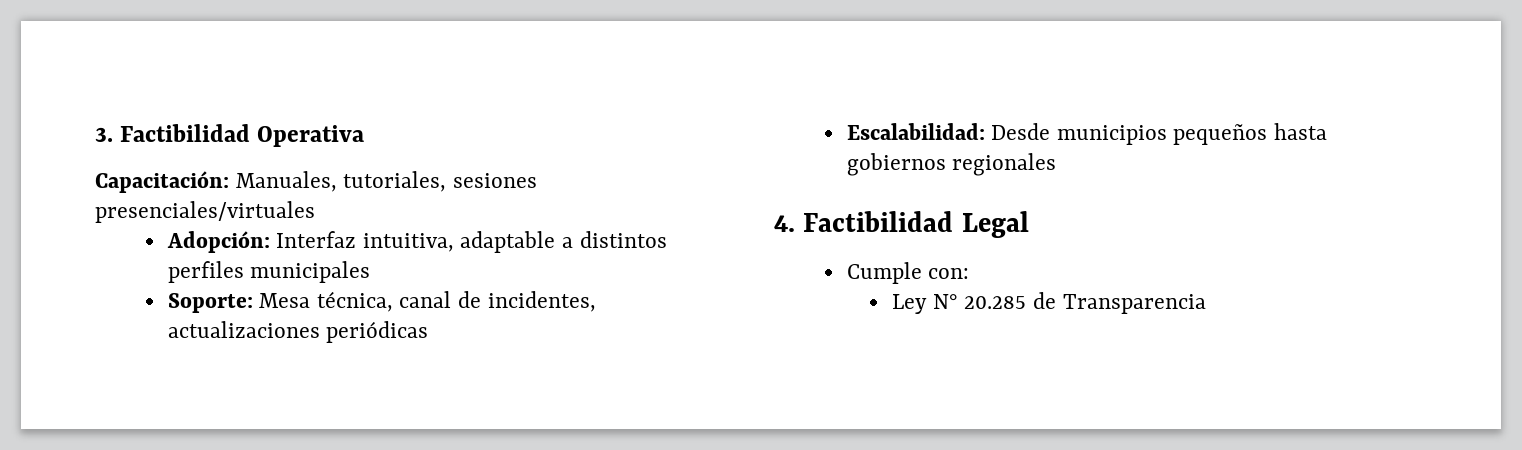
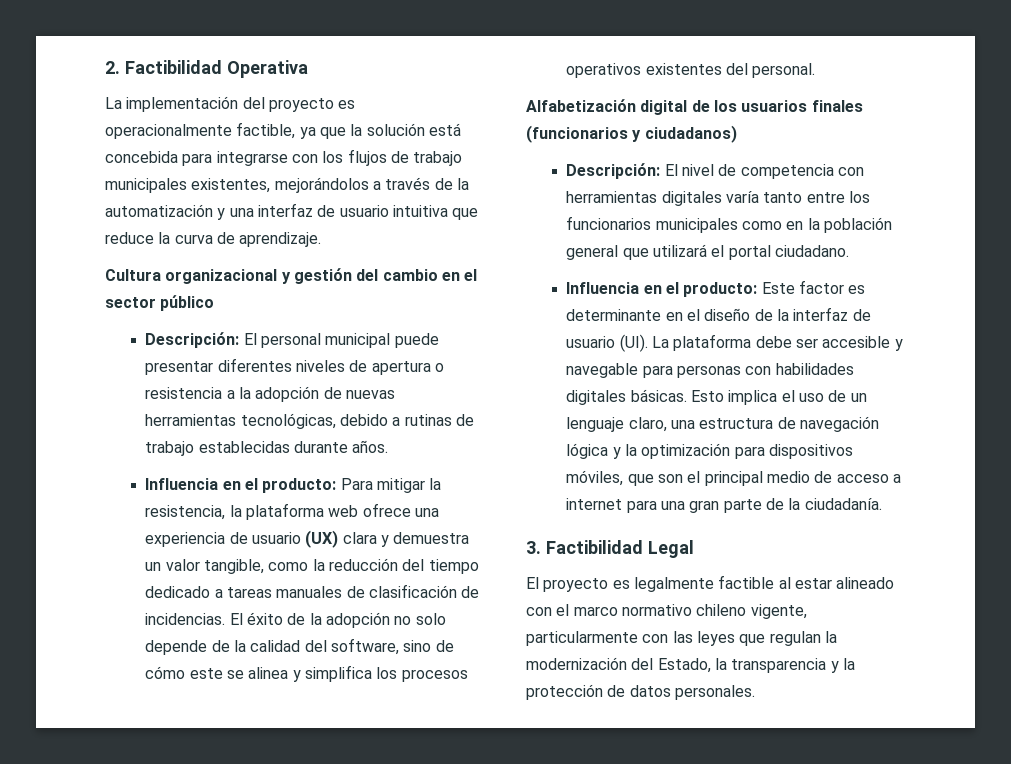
[95,127,113,142] 3. -> [105,61,120,74] 2.
[95,171,537,193] [95,201,315,223] [166,231,667,253] [167,261,371,283] [167,291,596,313] [167,321,429,343] [846,123,1328,145] [846,153,1057,176] [774,211,1029,238] [846,262,970,284] [892,292,1206,314] Capacitación: Manuales, tutoriales, sesiones presenciales/virtuales // Adopción: Interfaz intuitiva, adaptable a distintos perfiles municipales // Soporte: Mesa técnica, canal de incidentes, actualizaciones periódicas // Escalabilidad: Desde municipios pequeños hasta gobiernos regionales // 4. Factibilidad Legal // Cumple con: // Ley N° 20.285 de Transparencia -> [105,96,356,112] [105,122,461,139] [105,149,463,166] [105,177,469,193] [105,203,479,220] [105,232,322,247] [105,268,478,284] [105,295,215,311] [145,332,439,348] [145,358,445,375] [145,386,396,402] [145,413,475,429] [145,440,389,456] [145,478,442,493] [145,503,440,520] [145,530,470,548] [145,558,479,574] [145,584,480,598] [145,612,446,628] [145,638,454,655] [145,665,468,682] [566,63,816,78] [526,99,863,115] [526,125,737,143] [566,163,865,179] [566,191,871,206] [566,216,893,233] [566,244,850,260] [566,280,866,297] [566,307,871,321] [566,334,903,352] [566,363,854,378] [566,389,867,405] [566,416,880,432] [566,443,854,459] [566,470,902,486] [566,498,882,513] [526,540,694,558] [526,575,895,592] [526,604,807,619] [526,631,837,646] [526,657,855,673] [526,684,755,700] La implementación del proyecto es operacionalmente factible, ya que la solución está concebida para integrarse con los flujos de trabajo municipales existentes, mejorándolos a través de la automatización y una interfaz de usuario intuitiva que reduce la curva de aprendizaje. // Cultura organizacional y gestión del cambio en el sector público // Descripción: El personal municipal puede presentar diferentes niveles de apertura o resistencia a la adopción de nuevas herramientas tecnológicas, debido a rutinas de trabajo establecidas durante años. // Influencia en el producto: Para mitigar la resistencia, la plataforma web ofrece una experiencia de usuario (UX) clara y demuestra un valor tangible, como la reducción del tiempo dedicado a tareas manuales de clasificación de incidencias. El éxito de la adopción no solo depende de la calidad del software, sino de cómo este se alinea y simplifica los procesos operativos existentes del personal. // Alfabetización digital de los usuarios finales (funcionarios y ciudadanos) // Descripción: El nivel de competencia con herramientas digitales varía tanto entre los funcionarios municipales como en la población general que utilizará el portal ciudadano. // Influencia en el producto: Este factor es determinante en el diseño de la interfaz de usuario (UI). La plataforma debe ser accesible y navegable para personas con habilidades digitales básicas. Esto implica el uso de un lenguaje claro, una estructura de navegación lógica y la optimización para dispositivos móviles, que son el principal medio de acceso a internet para una gran parte de la ciudadanía. // 3. Factibilidad Legal // El proyecto es legalmente factible al estar alineado con el marco normativo chileno vigente, particularmente con las leyes que regulan la modernización del Estado, la transparencia y la protección de datos personales.

